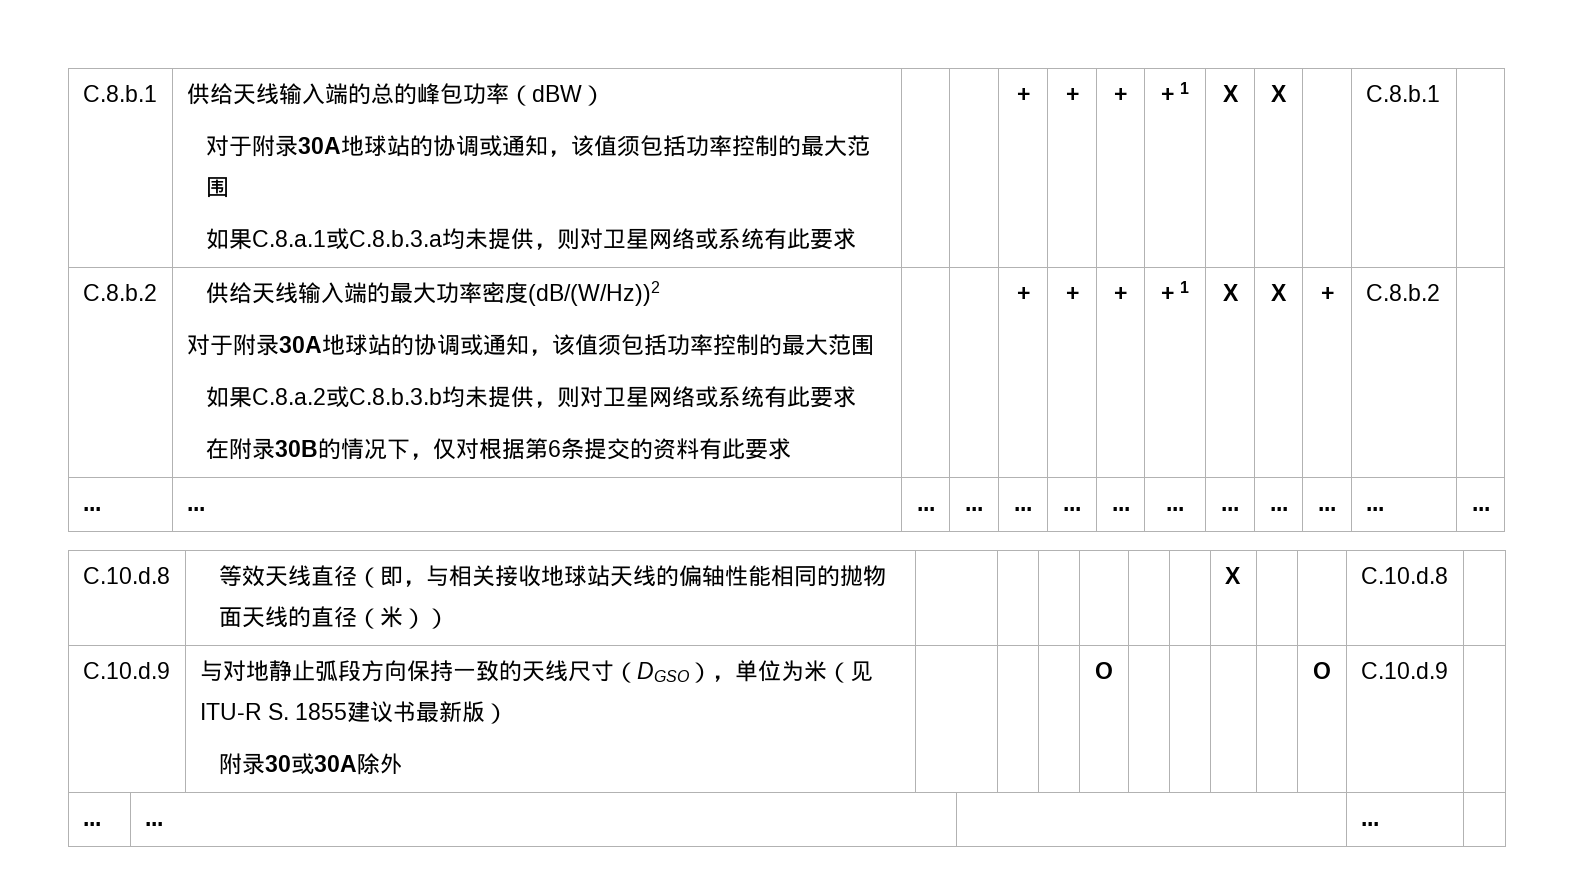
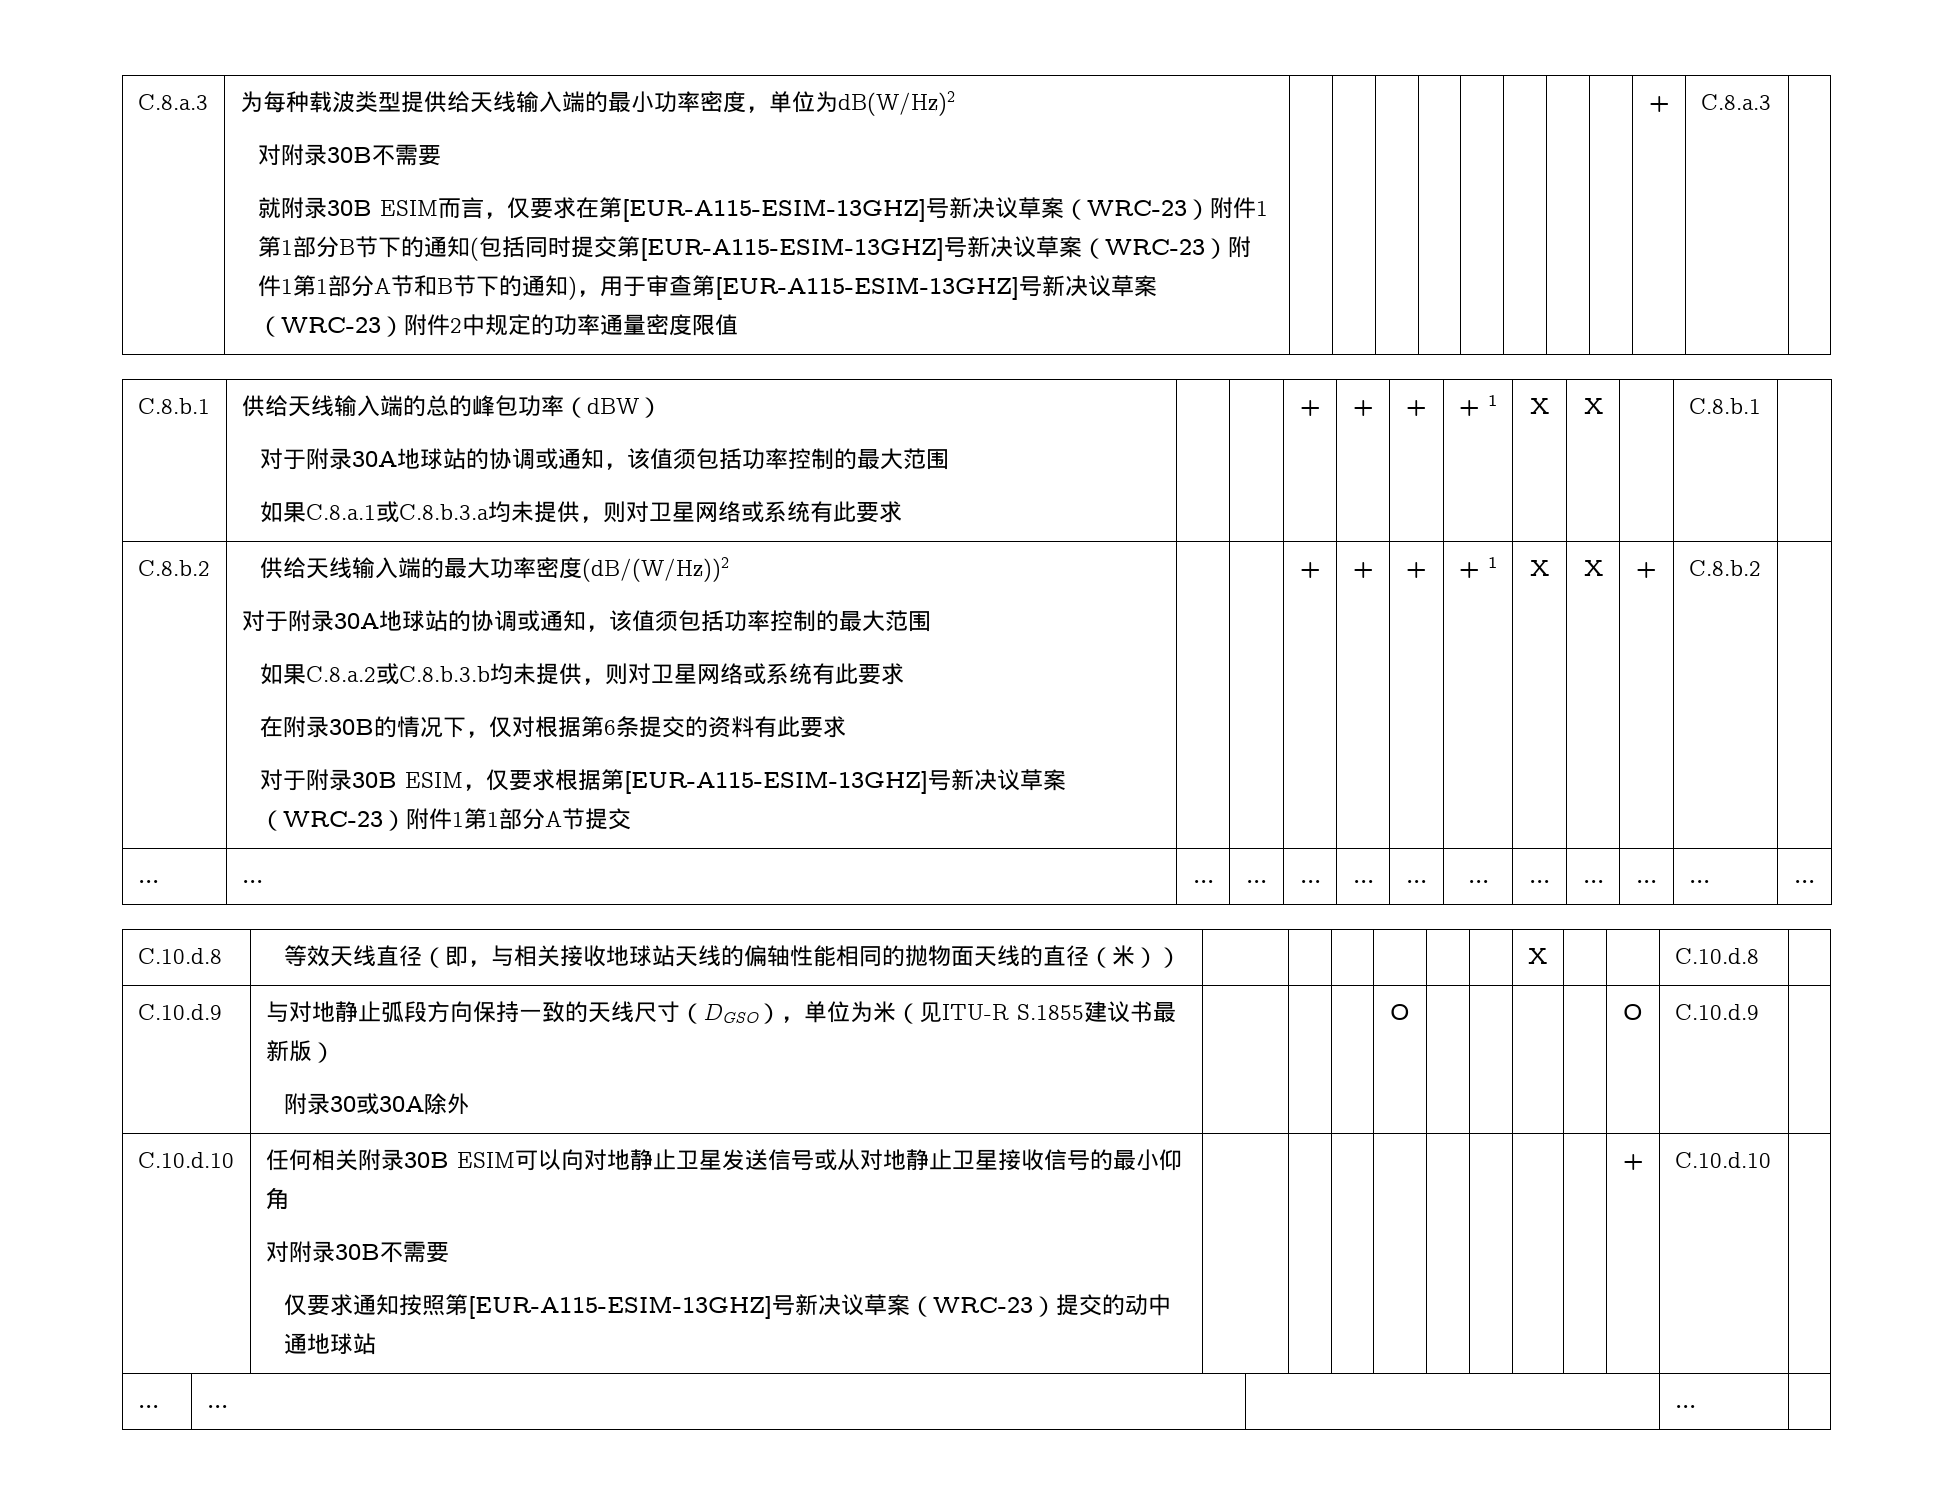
(82, 93) none -> [137,94,208,110] [239,91,955,116] [258,144,442,166] [258,197,1269,222] [258,236,1252,261] [258,275,1158,300] [258,314,739,337] [1648,96,1670,112] [1700,94,1771,110] C.8.a.3 | 为每种载波类型提供给天线输入端的最小功率密度，单位为dB(W/Hz)2 // 对附录30B不需要 // 就附录30B ESIM而言，仅要求在第[EUR-A115-ESIM-13GHZ]号新决议草案（WRC-23）附件1第1部分B节下的通知(包括同时提交第[EUR-A115-ESIM-13GHZ]号新决议草案（WRC-23）附件1第1部分A节和B节下的通知)，用于审查第[EUR-A115-ESIM-13GHZ]号新决议草案（WRC-23）附件2中规定的功率通量密度限值 | | | | | | | | | + | C.8.a.3 | //
(791, 449) none -> [260,769,1067,794] [260,808,632,831] // 对于附录30B ESIM，仅要求根据第[EUR-A115-ESIM-13GHZ]号新决议草案（WRC-23）附件1第1部分A节提交
[268,703,348,720] S. 1855 -> [1016,1004,1084,1020] S.1855
(1448, 670) none -> [137,1152,234,1168] [265,1149,1182,1171] [265,1187,289,1210] [265,1241,449,1263] [284,1294,1172,1319] [284,1333,377,1355] [1622,1154,1644,1170] [1674,1152,1771,1168] // C.10.d.10 | 任何相关附录30B ESIM可以向对地静止卫星发送信号或从对地静止卫星接收信号的最小仰角 // 对附录30B不需要 // 仅要求通知按照第[EUR-A115-ESIM-13GHZ]号新决议草案（WRC-23）提交的动中通地球站 | | | | | | | | | + | C.10.d.10 |

